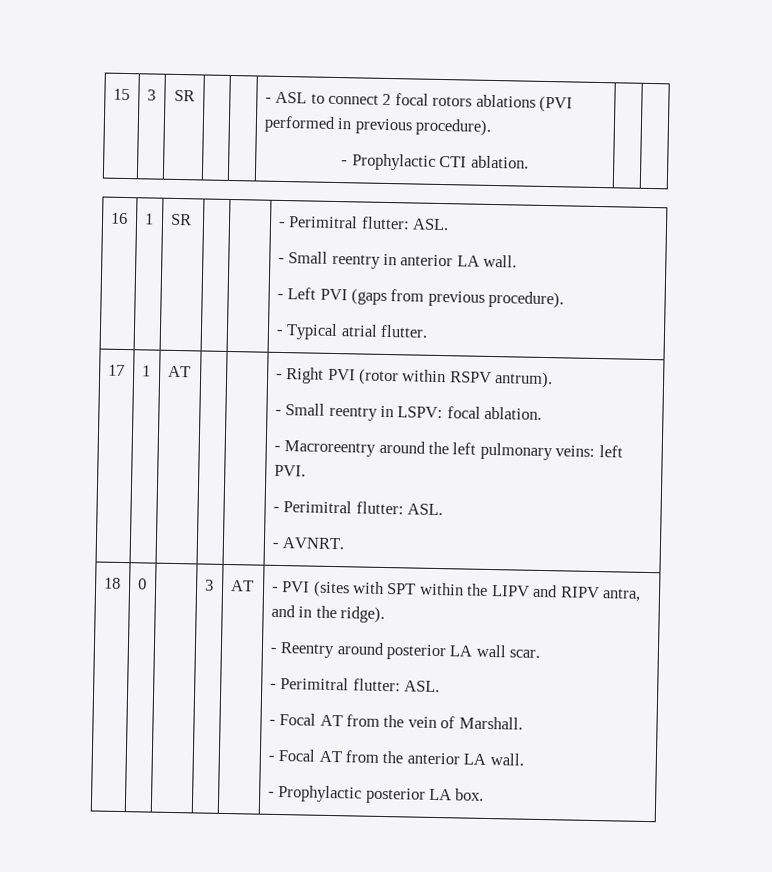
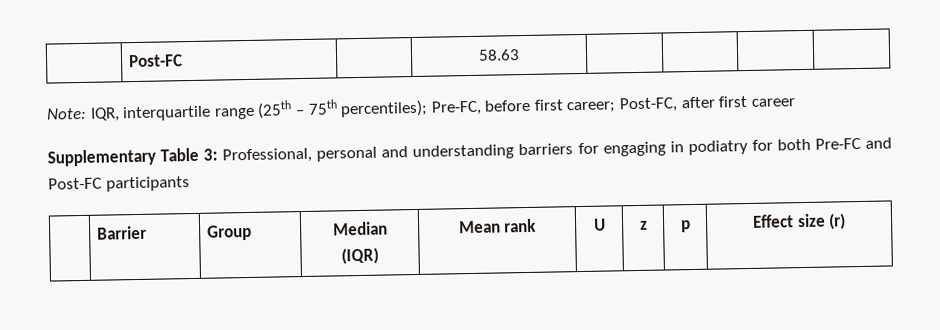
[112,88,130,101] [146,89,156,101] [174,89,195,102] [264,91,574,113] [263,115,493,136] [341,153,529,171] [109,212,128,225] [143,213,154,225] [169,213,192,226] [277,215,450,231] [277,251,518,269] [276,287,565,309] [275,323,429,341] [107,364,125,377] [141,365,151,377] [167,365,191,378] [275,367,554,389] [274,403,543,421] [273,440,623,461] [273,464,306,477] [272,500,444,516] [271,537,346,550] [103,577,121,589] [137,578,147,590] [204,579,214,591] [230,580,254,592] [271,580,642,602] [270,604,386,624] [269,642,541,661] [269,677,441,693] [268,713,523,730] [267,749,524,766] [267,785,485,804] 15 | 3 | SR | | | - ASL to connect 2 focal rotors ablations (PVI performed in previous procedure). // - Prophylactic CTI ablation. | | // 16 | 1 | SR | | | - Perimitral flutter: ASL. // - Small reentry in anterior LA wall. // - Left PVI (gaps from previous procedure). // - Typical atrial flutter. // 17 | 1 | AT | | | - Right PVI (rotor within RSPV antrum). // - Small reentry in LSPV: focal ablation. // - Macroreentry around the left pulmonary veins: left PVI. // - Perimitral flutter: ASL. // - AVNRT. // 18 | 0 | | 3 | AT | - PVI (sites with SPT within the LIPV and RIPV antra, and in the ridge). // - Reentry around posterior LA wall scar. // - Perimitral flutter: ASL. // - Focal AT from the vein of Marshall. // - Focal AT from the anterior LA wall. // - Prophylactic posterior LA box. -> [128,54,184,68] [477,49,520,61] [46,95,795,122] [47,137,893,167] [48,176,190,192] [97,225,148,240] [207,224,253,241] [332,221,388,236] [341,247,379,265] [458,218,538,234] [592,218,606,231] [639,220,648,230] [680,220,691,233] [751,213,847,230] | Post-FC | | 58.63 | | | | // Note: IQR, interquartile range (25th – 75th percentiles); Pre-FC, before first career; Post-FC, after first career // Supplementary Table 3: Professional, personal and understanding barriers for engaging in podiatry for both Pre-FC and Post-FC participants // | Barrier | Group | Median // (IQR) | Mean rank | U | z | p | Effect size (r)

